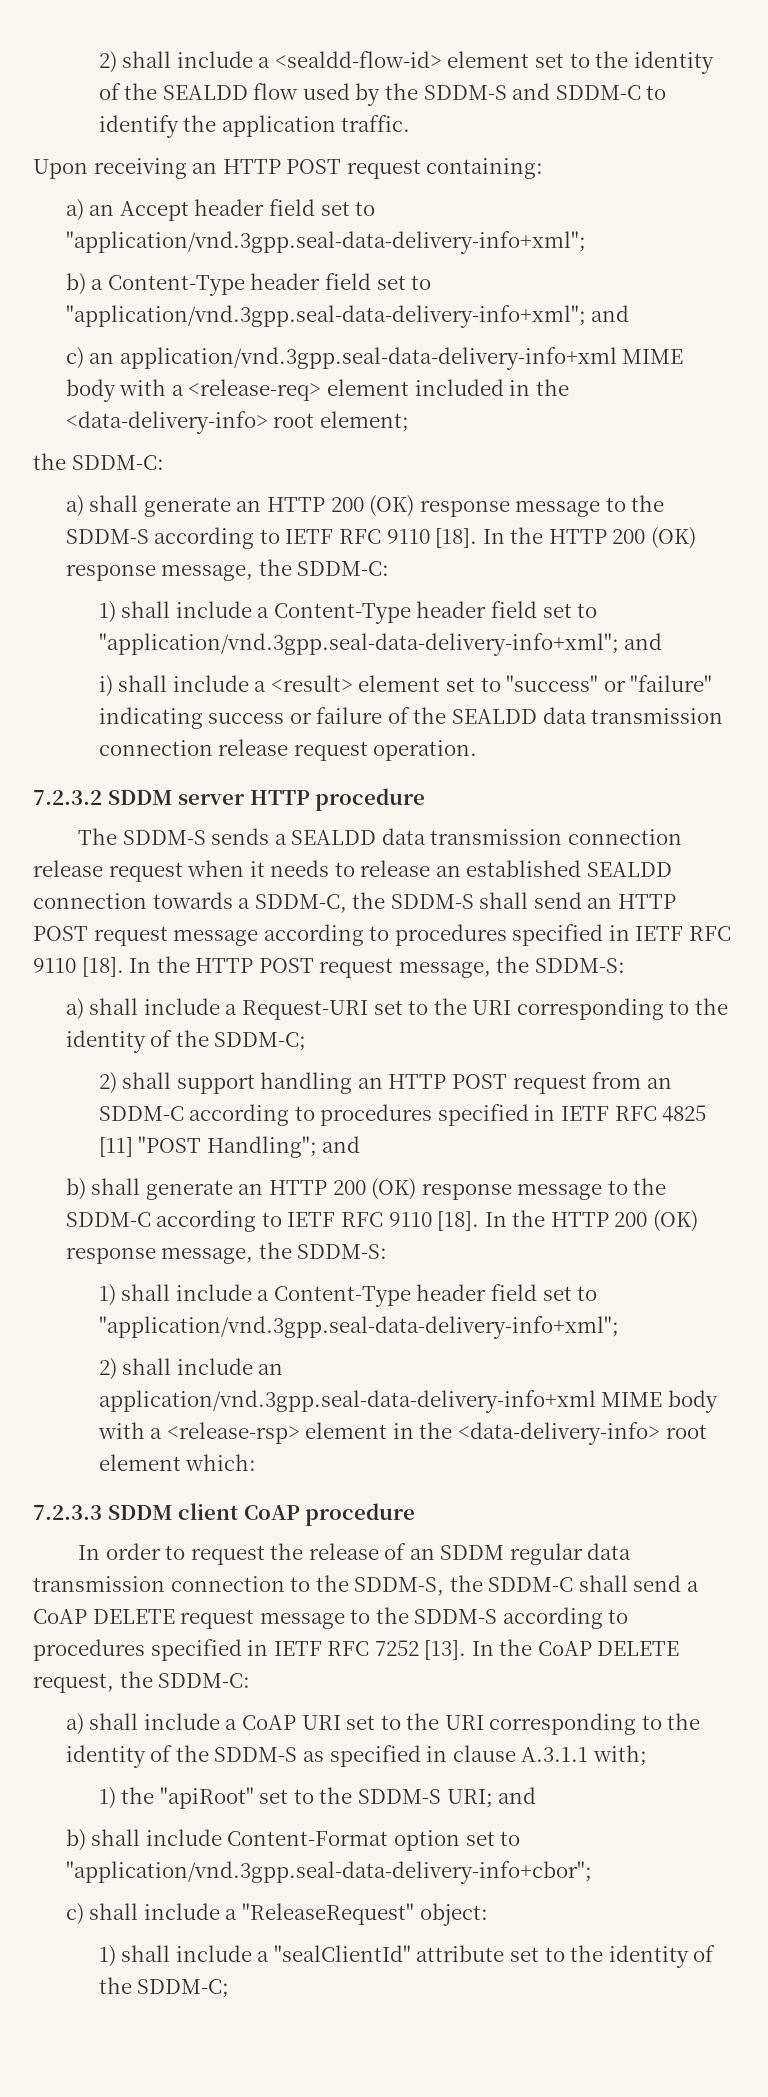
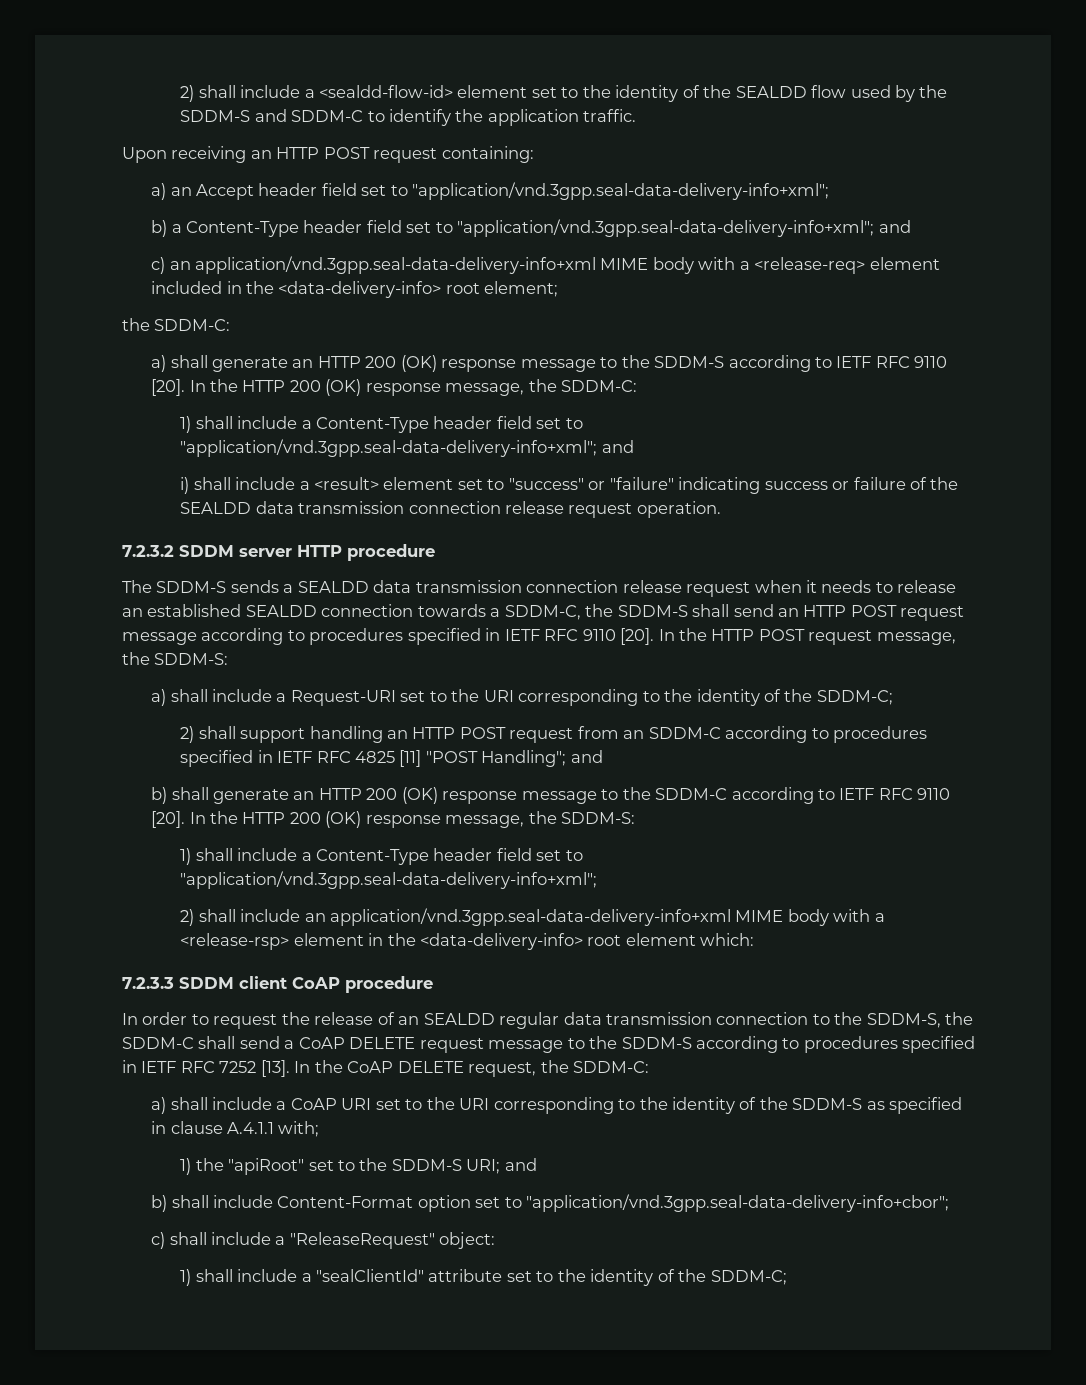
[435,528,478,548] [18]. -> [151,379,186,396] [20].
[81,957,124,977] [18]. -> [620,628,655,645] [20].
[437,1211,480,1231] [18]. -> [151,811,186,828] [20].
[440,1545,505,1560] SDDM -> [423,1013,495,1025] SEALDD
[521,1747,589,1762] A.3.1.1 -> [227,1122,275,1134] A.4.1.1

